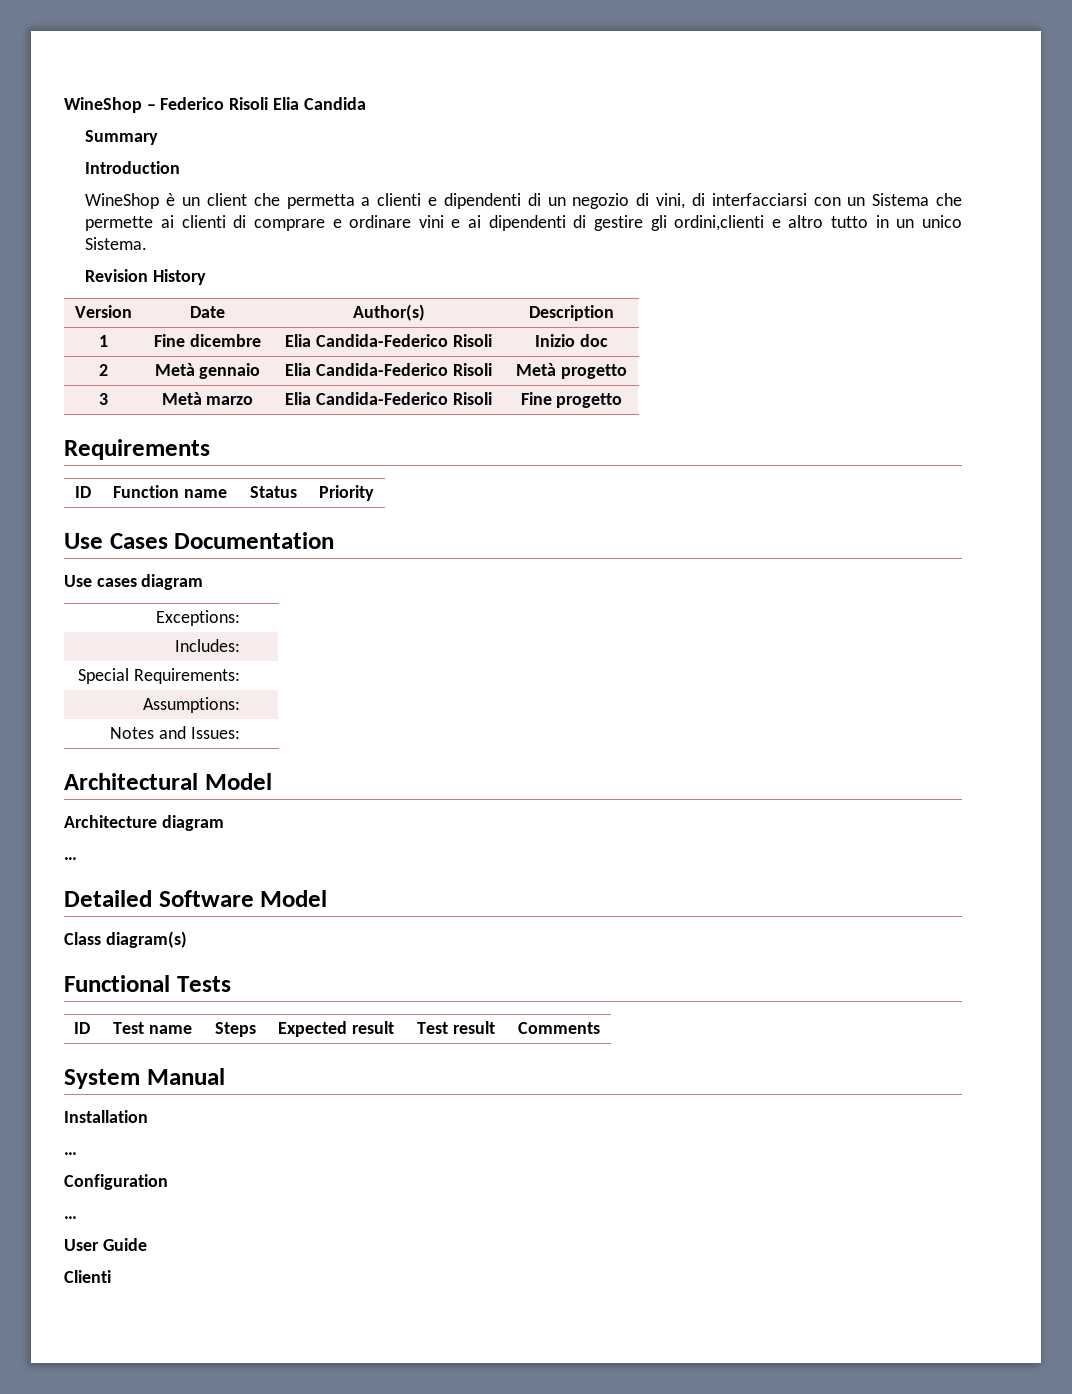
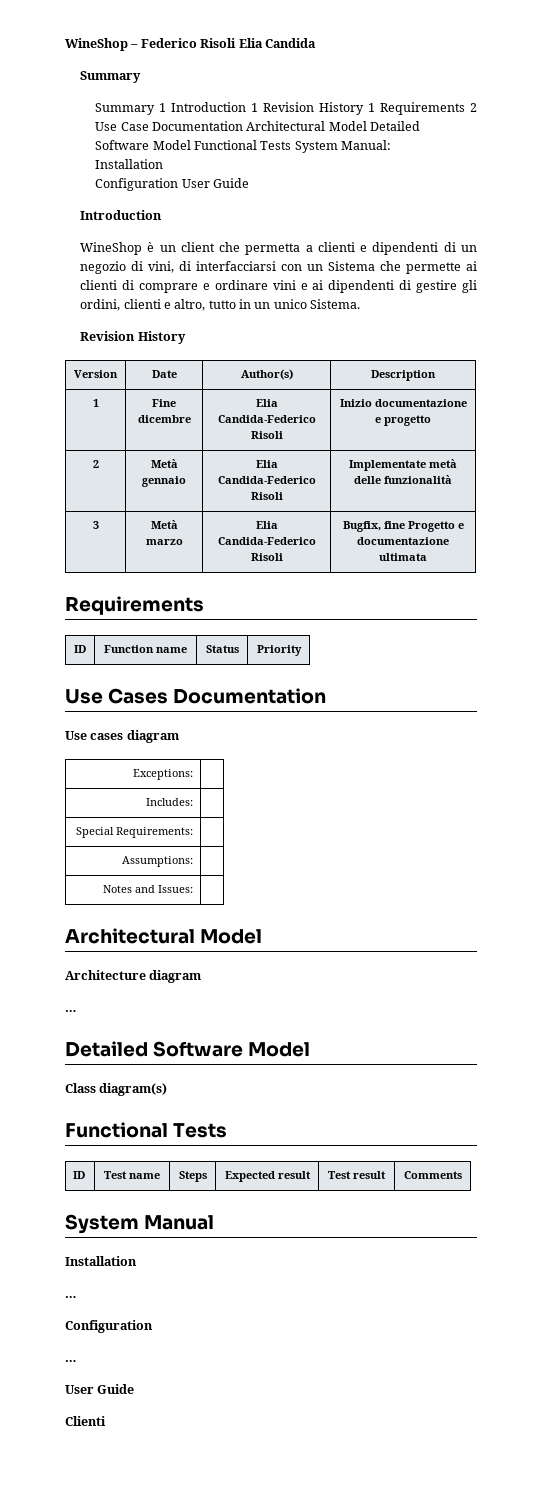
(159, 137) none -> [95,102,477,115] [95,121,421,131] [95,140,392,153] [95,159,164,169] [95,178,249,191] // Summary 1 Introduction 1 Revision History 1 Requirements 2 Use Case Documentation Architectural Model Detailed Software Model Functional Tests System Manual: // Installation // Configuration User Guide
[674,215,824,231] ordini,clienti e altro -> [80,299,206,311] ordini, clienti e altro,
[579,334,608,347] doc -> [374,399,467,407] [375,415,431,426] documentazione e progetto
[516,363,627,379] Metà progetto -> [349,459,457,471] [354,475,452,484] Implementate metà delle funzionalità
[520,392,623,408] Fine progetto -> [342,521,464,532] [357,537,449,545] [379,553,427,561] Bugfix, fine Progetto e documentazione ultimata

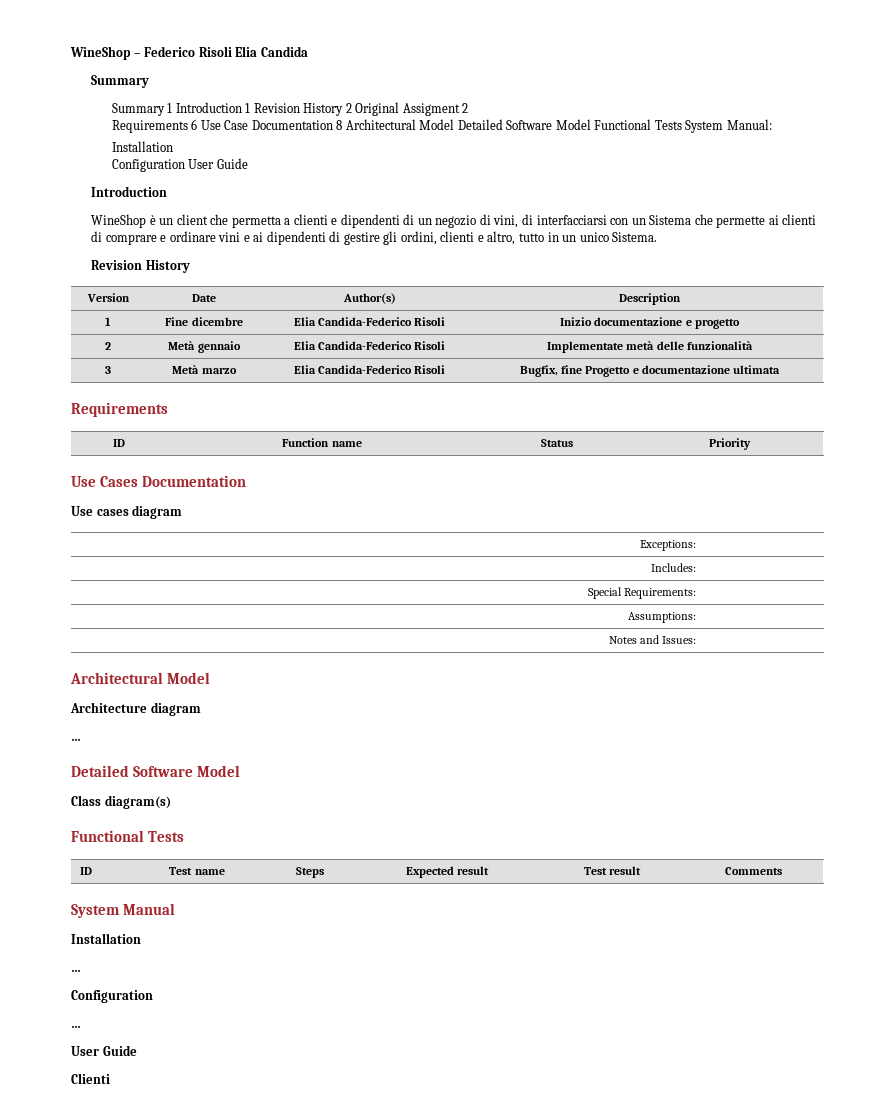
[368,102,477,115] 1 Requirements 2 -> [345,102,469,116] [111,119,198,133] 2 Original Assigment 2 // Requirements 6
(243, 126) none -> [336,120,343,130] 8

